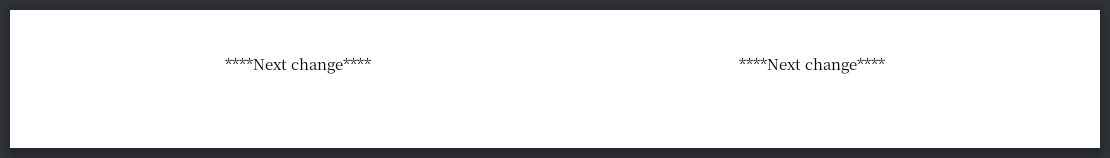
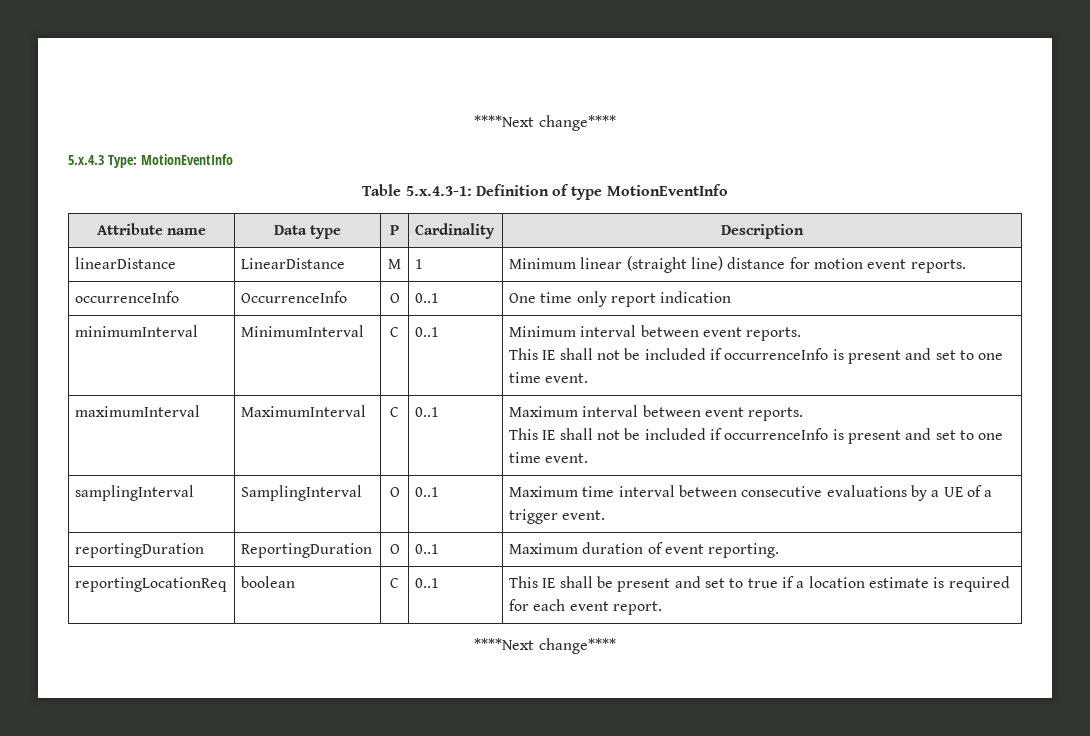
[224,57,372,74] ****Next change**** -> [474,115,616,131] [68,154,233,168] [362,184,728,200] [96,223,207,235] [273,225,342,239] [390,225,399,235] [415,223,496,239] [721,224,804,239] [75,257,177,269] [241,258,346,269] [388,259,401,269] [415,259,424,269] [509,256,966,273] [75,291,180,303] [241,291,348,303] [389,293,400,303] [415,293,440,303] [509,291,732,307] [75,325,199,337] [241,325,365,337] [390,327,399,337] [415,327,440,337] [509,325,802,341] [509,348,1004,364] [509,372,589,383] [75,405,201,417] [241,405,367,417] [390,407,399,417] [415,407,440,417] [509,405,804,421] [509,428,1004,444] [509,452,589,463] [75,485,195,501] [241,485,363,501] [389,487,400,497] [415,487,440,497] [509,485,993,501] [509,509,606,524] [75,543,205,558] [241,543,373,558] [389,544,400,554] [415,544,440,554] [509,542,780,558] [75,577,228,592] [241,576,296,588] [390,578,399,588] [415,578,440,588] [509,576,1010,592] [509,599,663,615] ****Next change**** // 5.x.4.3 Type: MotionEventInfo // Table 5.x.4.3-1: Definition of type MotionEventInfo // Attribute name | Data type | P | Cardinality | Description // linearDistance | LinearDistance | M | 1 | Minimum linear (straight line) distance for motion event reports. // occurrenceInfo | OccurrenceInfo | O | 0..1 | One time only report indication // minimumInterval | MinimumInterval | C | 0..1 | Minimum interval between event reports. // This IE shall not be included if occurrenceInfo is present and set to one time event. // maximumInterval | MaximumInterval | C | 0..1 | Maximum interval between event reports. // This IE shall not be included if occurrenceInfo is present and set to one time event. // samplingInterval | SamplingInterval | O | 0..1 | Maximum time interval between consecutive evaluations by a UE of a trigger event. // reportingDuration | ReportingDuration | O | 0..1 | Maximum duration of event reporting. // reportingLocationReq | boolean | C | 0..1 | This IE shall be present and set to true if a location estimate is required for each event report.

